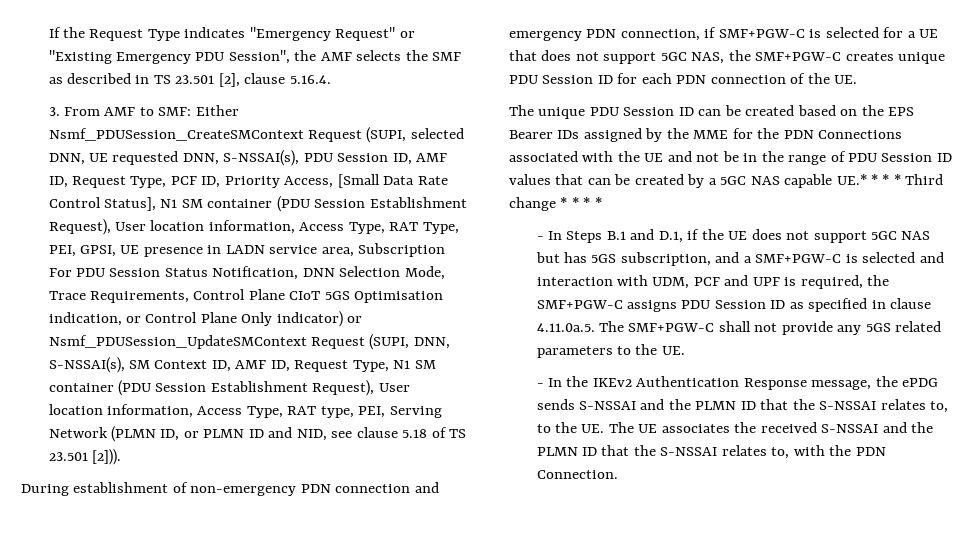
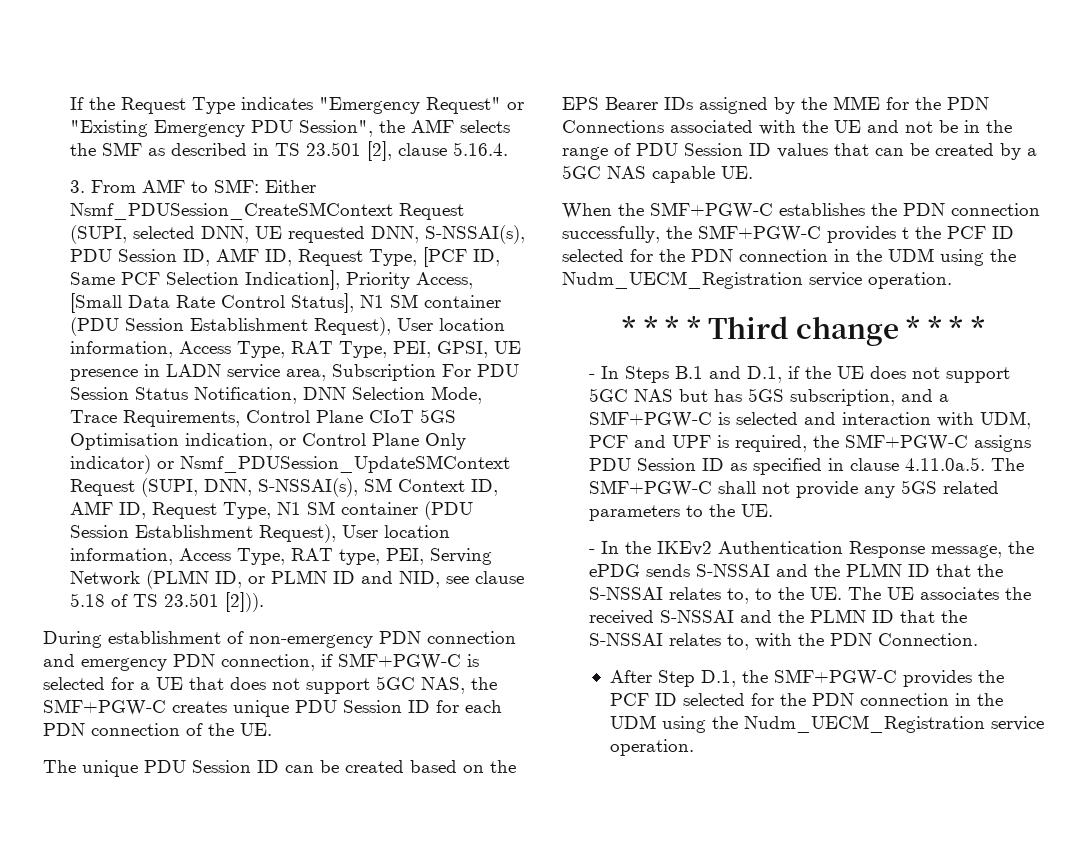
[170,176,221,188] PCF ID, -> [422,247,500,267] [69,270,340,290] [PCF ID, Same PCF Selection Indication],
[836,174,867,185] UE.* -> [721,166,753,179] [562,202,1040,219] [562,225,1014,243] [562,248,1016,266] [562,271,952,289] [621,315,636,339] UE. // When the SMF+PGW-C establishes the PDN connection successfully, the SMF+PGW-C provides t the PCF ID selected for the PDN connection in the UDM using the Nudm_UECM_Registration service operation. // *
(618, 474) none -> [609,669,1004,687] [609,693,1003,706] [609,715,1044,733] [609,739,694,756] // After Step D.1, the SMF+PGW-C provides the PCF ID selected for the PDN connection in the UDM using the Nudm_UECM_Registration service operation.

